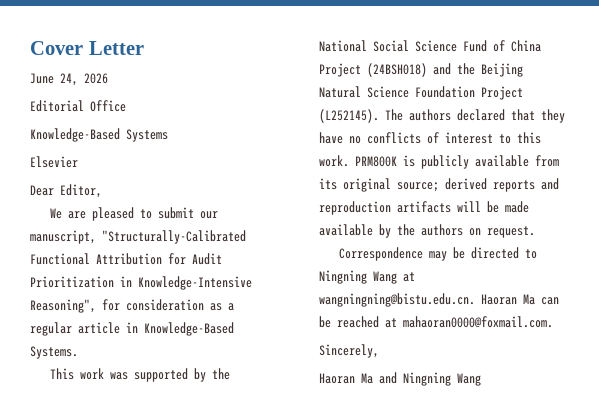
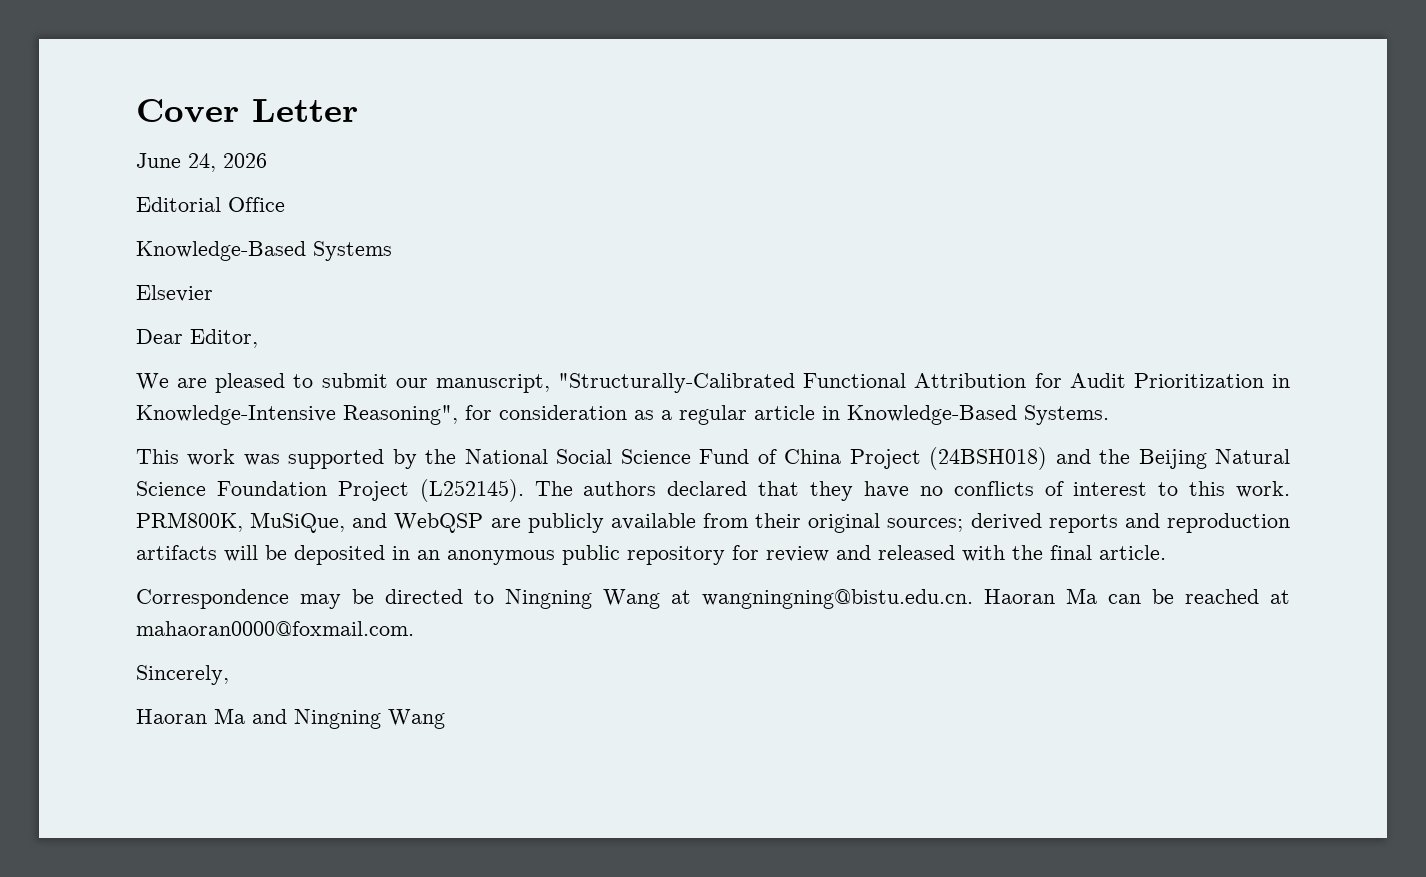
[355,155,559,169] [319,178,439,192] PRM800K is publicly available from its original source; -> [136,512,964,533] PRM800K, MuSiQue, and WebQSP are publicly available from their original sources;
[505,201,529,213] [319,224,535,238] made available by the authors on request. -> [294,545,1166,565] deposited in an anonymous public repository for review and released with the final article.

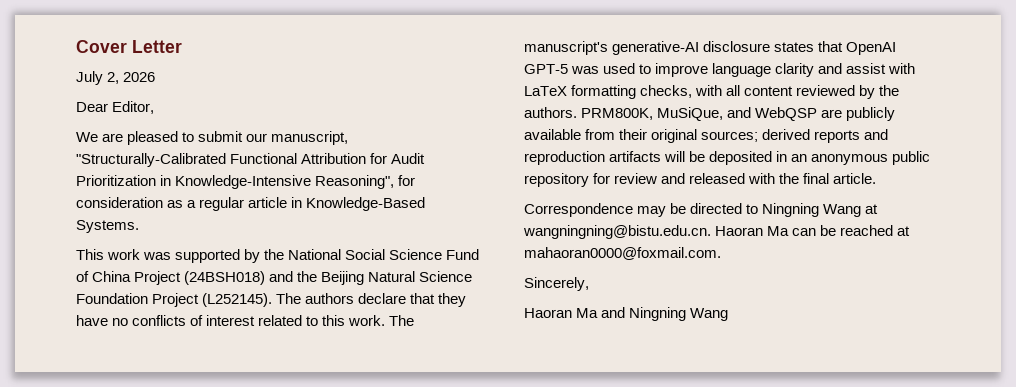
[136,153,216,172] June 24, -> [76,71,120,85] July 2,
[136,197,285,212] [136,241,392,261] [136,285,213,302] // Editorial Office // Knowledge-Based Systems // Elsevier -> (156, 77) none
[667,481,748,496] declared -> [358,293,407,304] declare
(1148, 489) none -> [258,315,303,326] related
(1290, 489) none -> [389,315,415,326] [524,41,897,55] [524,63,916,77] [524,85,900,99] [524,107,577,118] The manuscript's generative-AI disclosure states that OpenAI GPT-5 was used to improve language clarity and assist with LaTeX formatting checks, with all content reviewed by the authors.

